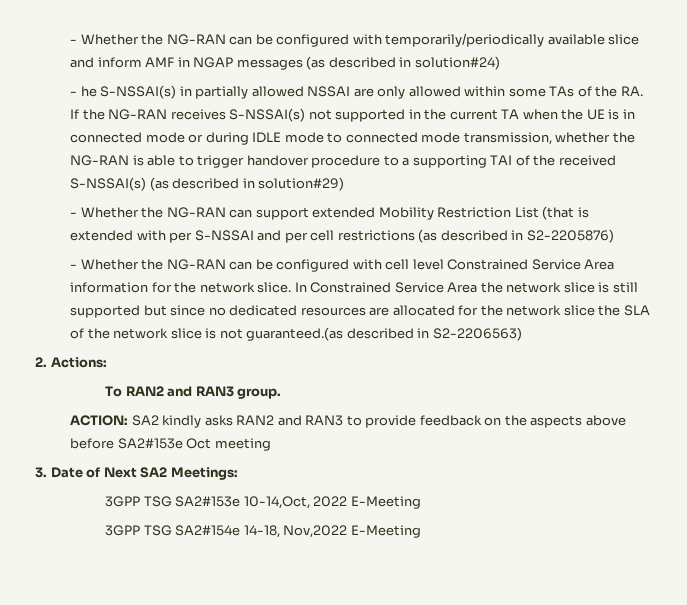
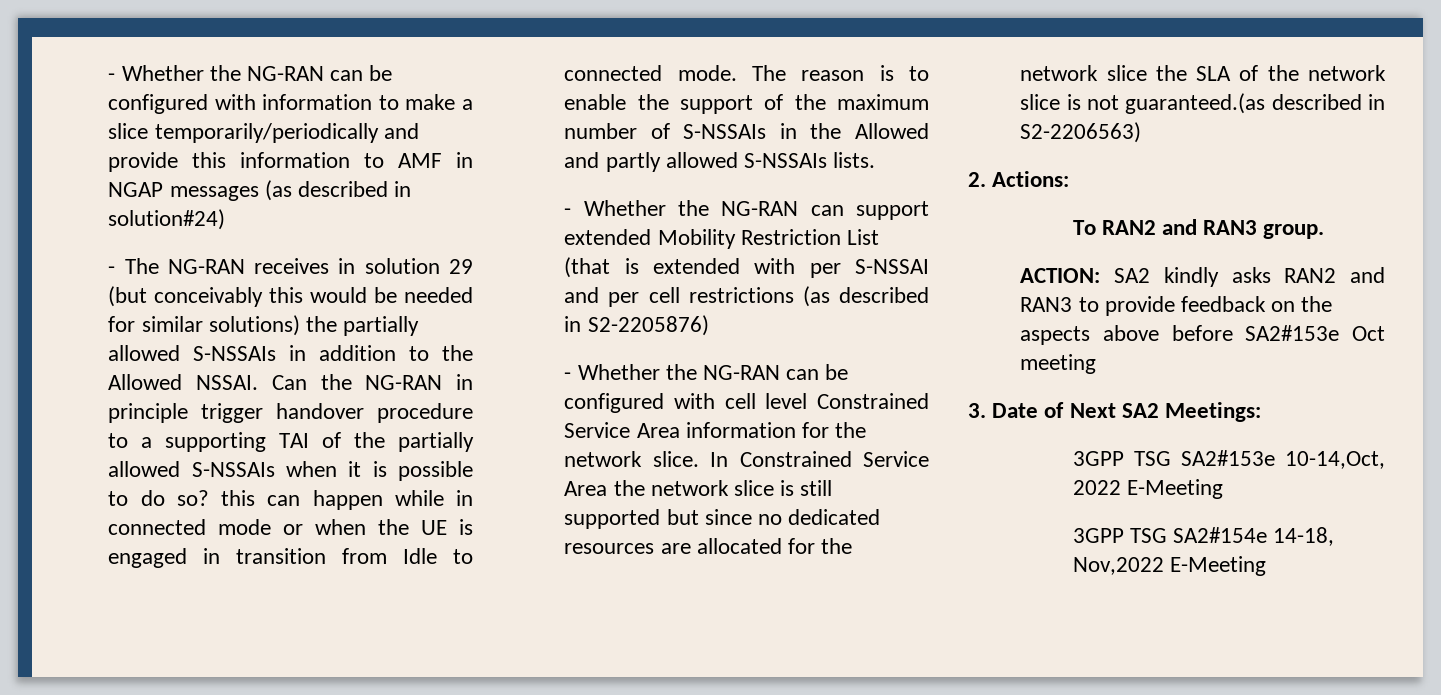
[70,33,640,47] [70,57,142,68] - Whether the NG-RAN can be configured with temporarily/periodically available slice and inform -> [108,65,393,81] [108,94,473,114] [108,123,419,143] [108,152,385,172] - Whether the NG-RAN can be configured with information to make a slice temporarily/periodically and provide this information to
[80,85,643,99] [70,108,635,122] [70,132,635,145] [70,155,194,166] he S-NSSAI(s) in partially allowed NSSAI are only allowed within some TAs of the RA. If the NG-RAN receives S-NSSAI(s) not supported in the current TA when the UE is in connected mode or during IDLE mode to connected mode transmission, whether the NG-RAN is able to -> [124,258,473,274] [108,286,473,307] [108,315,420,336] [108,345,473,361] [108,374,473,390] [108,403,189,423] The NG-RAN receives in solution 29 (but conceivably this would be needed for similar solutions) the partially allowed S-NSSAIs in addition to the Allowed NSSAI. Can the NG-RAN in principle
[558,155,616,166] [70,177,345,191] received S-NSSAI(s) (as described in solution#29) -> [398,432,475,452] [108,461,474,481] [108,490,473,510] [108,519,474,535] [108,548,473,568] [564,65,929,81] [564,94,929,114] [564,123,929,139] [564,152,876,172] partially allowed S-NSSAIs when it is possible to do so? this can happen while in connected mode or when the UE is engaged in transition from Idle to connected mode. The reason is to enable the support of the maximum number of S-NSSAIs in the Allowed and partly allowed S-NSSAIs lists.

